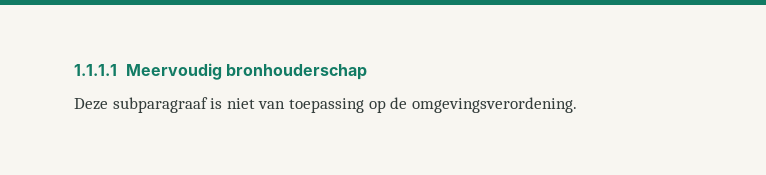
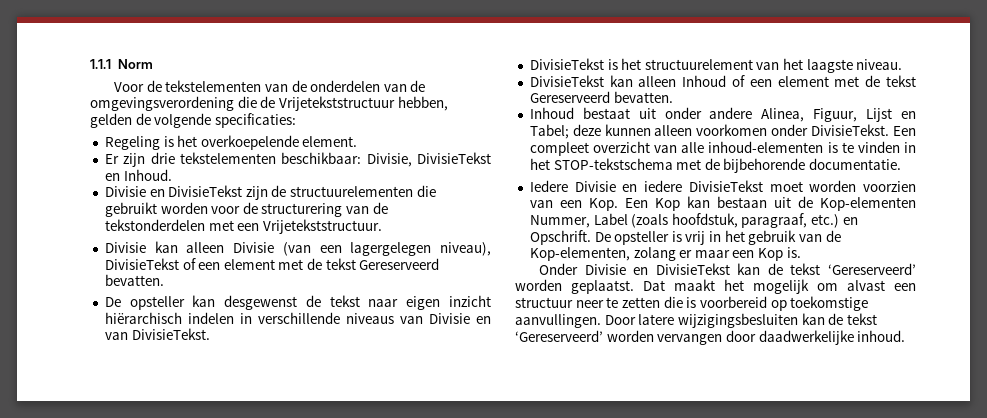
[74,63,367,80] [74,97,577,113] 1.1.1.1 Meervoudig bronhouderschap // Deze subparagraaf is niet van toepassing op de omgevingsverordening. -> [90,59,153,69] [113,80,426,92] [90,96,448,111] [90,113,296,128] [104,135,358,150] [104,152,491,167] [104,169,172,181] [104,185,436,200] [104,202,388,217] [104,219,382,234] [104,241,491,256] [104,258,440,270] [104,274,164,286] [104,295,491,310] [104,312,491,324] [104,328,210,340] [529,58,903,73] [529,75,916,87] [529,91,673,103] [529,107,916,122] [529,124,916,139] [529,141,916,156] [529,158,902,173] [529,180,916,192] [529,196,916,211] [529,213,858,228] [529,230,841,245] [529,247,801,261] [538,263,916,275] [515,279,916,294] [515,296,869,311] [515,313,877,328] [515,330,906,345] 1.1.1 Norm // Voor de tekstelementen van de onderdelen van de omgevingsverordening die de Vrijetekststructuur hebben, gelden de volgende specificaties: // Regeling is het overkoepelende element. // Er zijn drie tekstelementen beschikbaar: Divisie, DivisieTekst en Inhoud. // Divisie en DivisieTekst zijn de structuurelementen die gebruikt worden voor de structurering van de tekstonderdelen met een Vrijetekststructuur. // Divisie kan alleen Divisie (van een lagergelegen niveau), DivisieTekst of een element met de tekst Gereserveerd bevatten. // De opsteller kan desgewenst de tekst naar eigen inzicht hiërarchisch indelen in verschillende niveaus van Divisie en van DivisieTekst. // DivisieTekst is het structuurelement van het laagste niveau. // DivisieTekst kan alleen Inhoud of een element met de tekst Gereserveerd bevatten. // Inhoud bestaat uit onder andere Alinea, Figuur, Lijst en Tabel; deze kunnen alleen voorkomen onder DivisieTekst. Een compleet overzicht van alle inhoud-elementen is te vinden in het STOP-tekstschema met de bijbehorende documentatie. // Iedere Divisie en iedere DivisieTekst moet worden voorzien van een Kop. Een Kop kan bestaan uit de Kop-elementen Nummer, Label (zoals hoofdstuk, paragraaf, etc.) en Opschrift. De opsteller is vrij in het gebruik van de Kop-elementen, zolang er maar een Kop is. // Onder Divisie en DivisieTekst kan de tekst ‘Gereserveerd’ worden geplaatst. Dat maakt het mogelijk om alvast een structuur neer te zetten die is voorbereid op toekomstige aanvullingen. Door latere wijzigingsbesluiten kan de tekst ‘Gereserveerd’ worden vervangen door daadwerkelijke inhoud.

